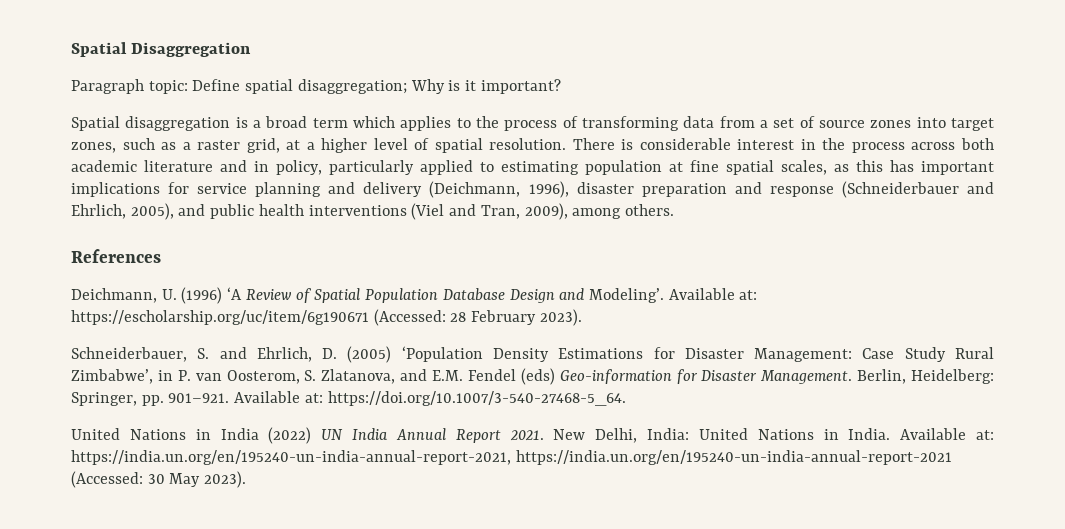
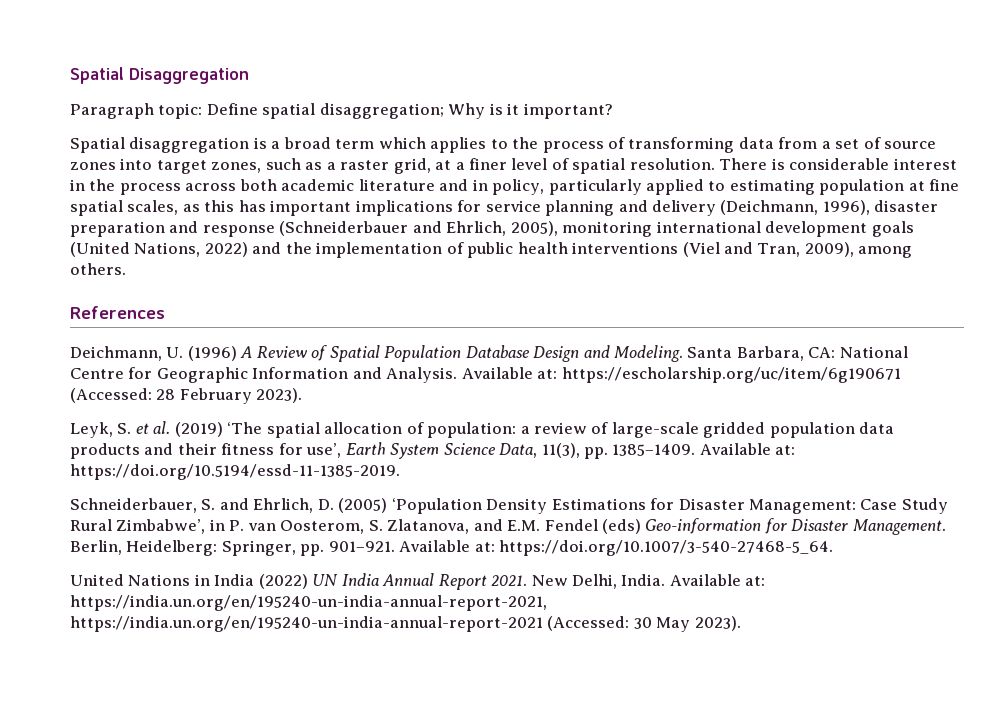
[321,138,368,153] higher -> [469,158,508,170] finer
[178,204,206,216] and -> [562,221,914,237] [70,242,464,258] monitoring international development goals (United Nations, 2022) and the implementation of
[227,287,243,300] ‘A -> [240,346,253,358] A
[588,288,664,303] Modeling’. -> [614,345,908,362] [70,367,458,383] Modeling. Santa Barbara, CA: National Centre for Geographic Information and Analysis.
(582, 317) none -> [70,421,895,438] [70,442,796,459] [70,464,400,480] // Leyk, S. et al. (2019) ‘The spatial allocation of population: a review of large-scale gridded population data products and their fitness for use’, Earth System Science Data, 11(3), pp. 1385–1409. Available at: https://doi.org/10.5194/essd-11-1385-2019.
[647,428,839,440] India: United Nations in -> (618, 581) none

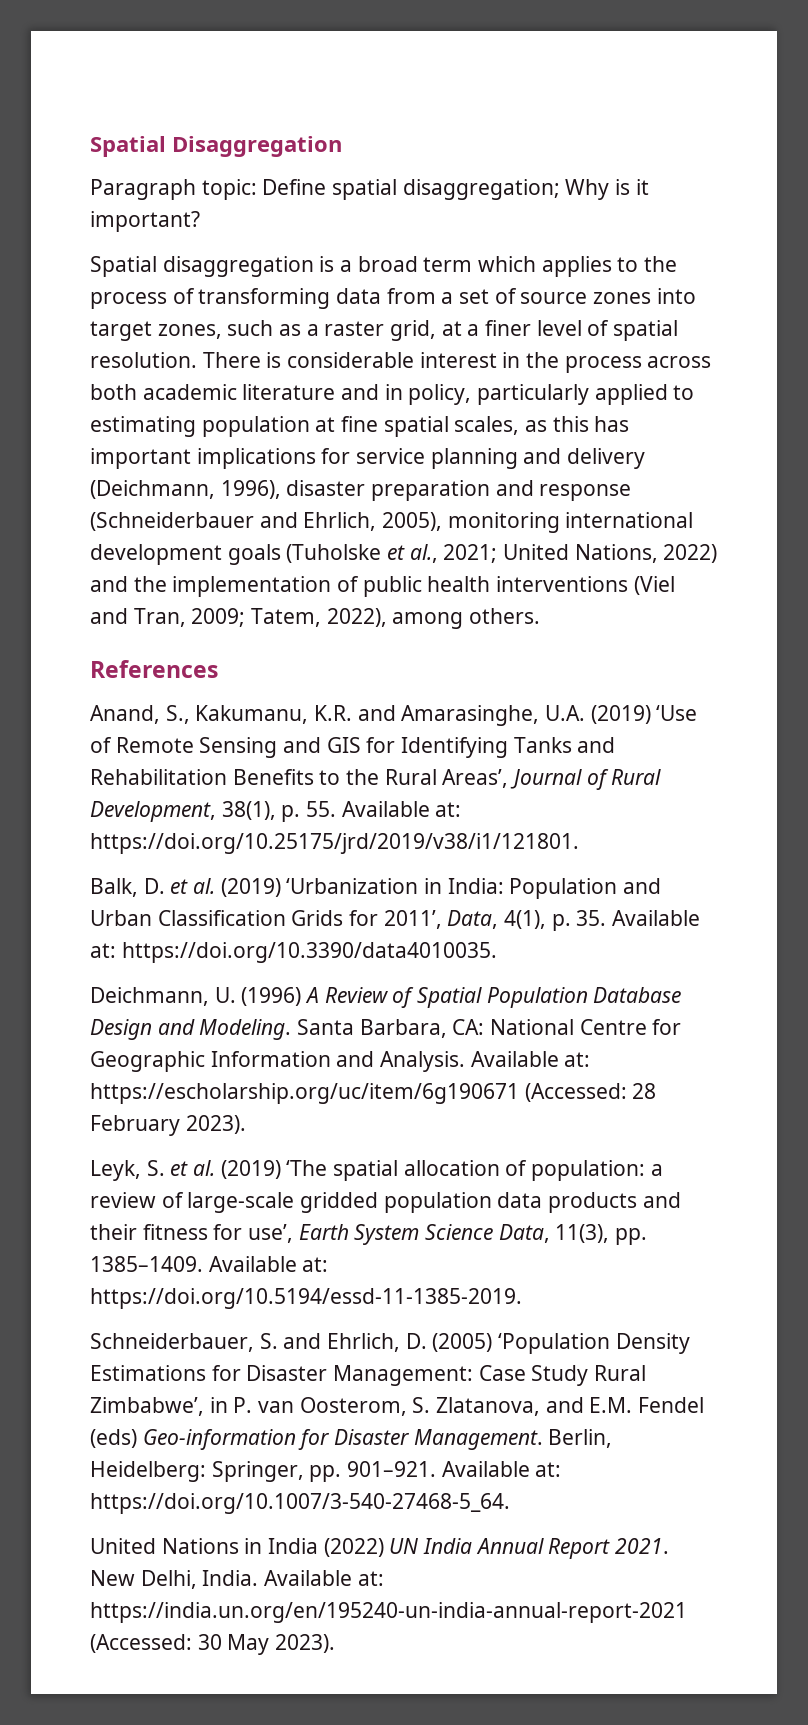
[70,242,130,257] (United -> [286,544,570,563] (Tuholske et al., 2021; United
[804,242,854,257] 2009), -> [191,608,387,627] 2009; Tatem, 2022),
(165, 312) none -> [90,705,698,726] [90,737,616,758] [90,769,662,790] [90,801,462,822] [90,833,579,854] [90,878,662,899] [90,910,701,931] [90,942,497,963] // Anand, S., Kakumanu, K.R. and Amarasinghe, U.A. (2019) ‘Use of Remote Sensing and GIS for Identifying Tanks and Rehabilitation Benefits to the Rural Areas’, Journal of Rural Development, 38(1), p. 55. Available at: https://doi.org/10.25175/jrd/2019/v38/i1/121801. // Balk, D. et al. (2019) ‘Urbanization in India: Population and Urban Classification Grids for 2011’, Data, 4(1), p. 35. Available at: https://doi.org/10.3390/data4010035.
[70,595,547,611] https://india.un.org/en/195240-un-india-annual-report-2021, -> (384, 1578) none

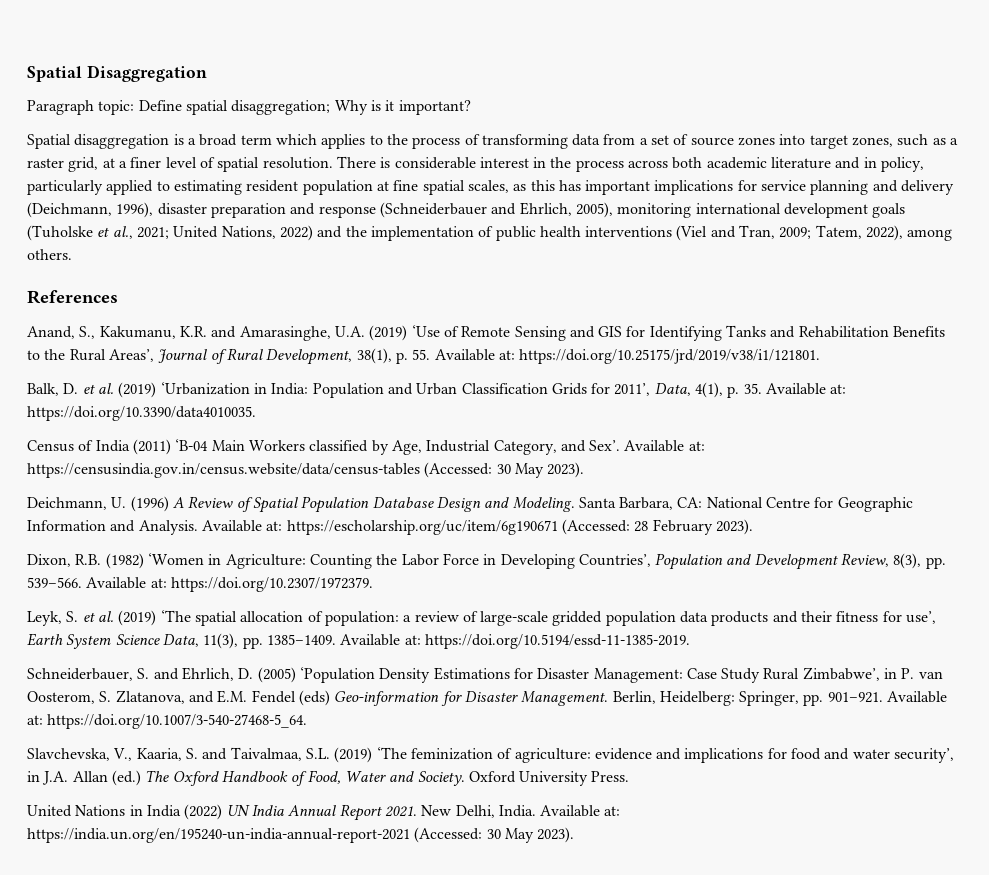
(196, 426) none -> [246,180,299,192] resident
(497, 952) none -> [27,439,705,455] [27,462,585,478] // Census of India (2011) ‘B-04 Main Workers classified by Age, Industrial Category, and Sex’. Available at: https://censusindia.gov.in/census.website/data/census-tables (Accessed: 30 May 2023).
(246, 1124) none -> [27,553,946,570] [27,577,373,592] // Dixon, R.B. (1982) ‘Women in Agriculture: Counting the Labor Force in Developing Countries’, Population and Development Review, 8(3), pp. 539–566. Available at: https://doi.org/10.2307/1972379.
(510, 1503) none -> [27,747,955,763] [27,770,630,786] // Slavchevska, V., Kaaria, S. and Taivalmaa, S.L. (2019) ‘The feminization of agriculture: evidence and implications for food and water security’, in J.A. Allan (ed.) The Oxford Handbook of Food, Water and Society. Oxford University Press.

